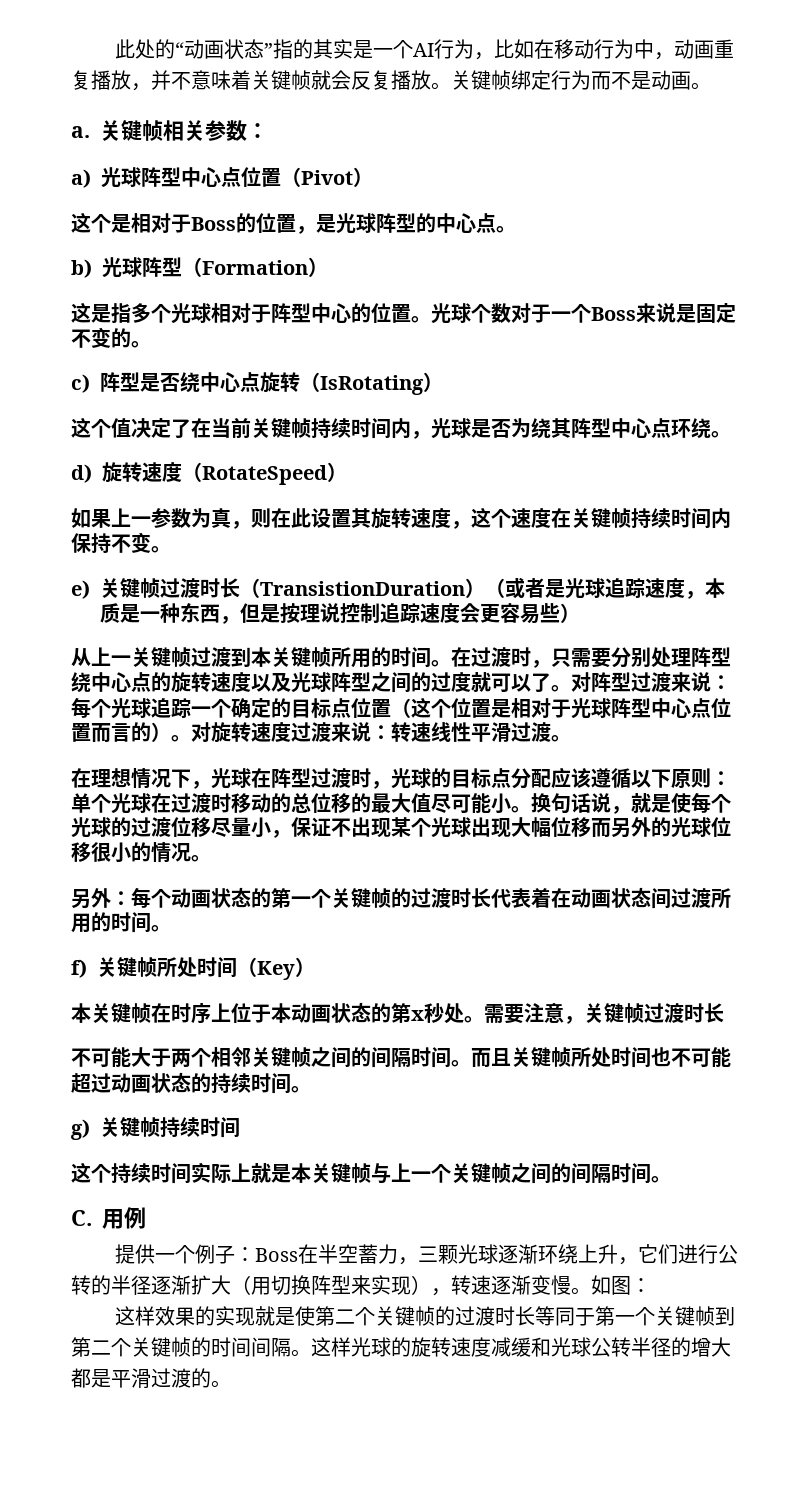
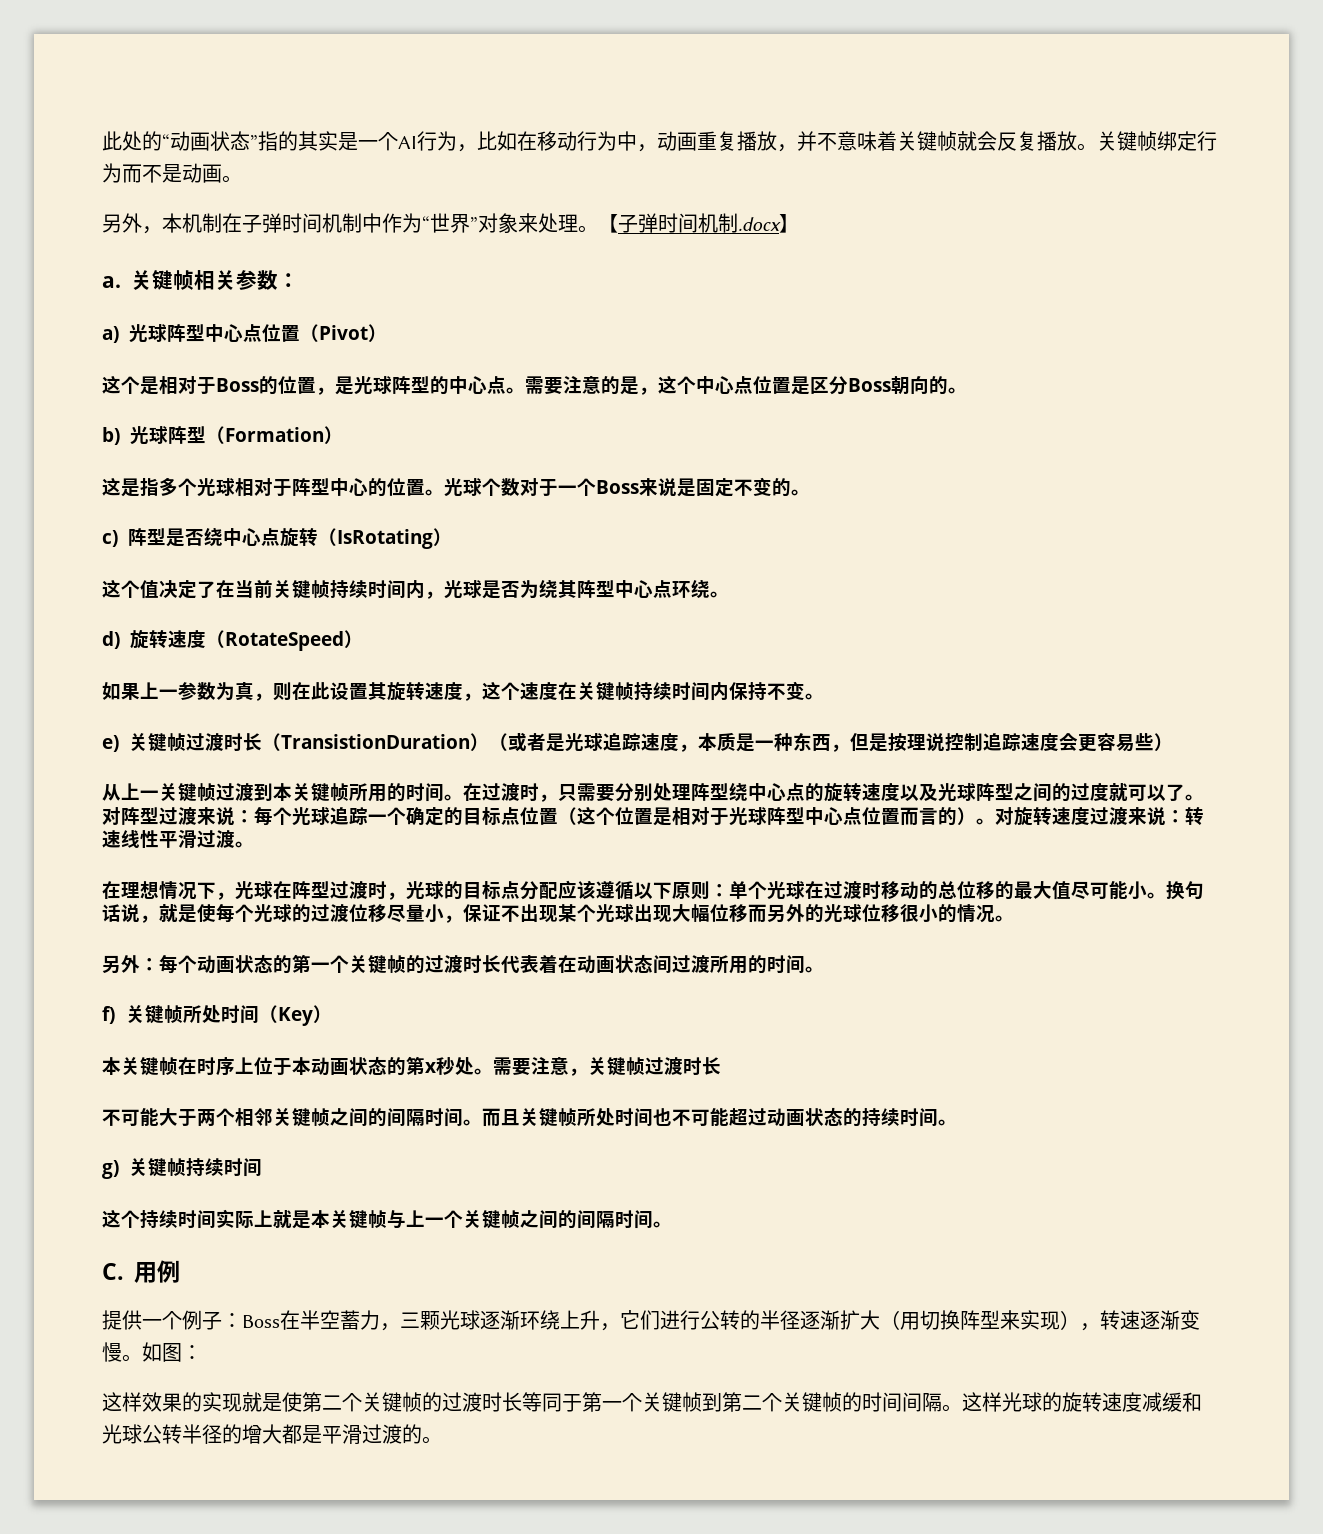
(711, 86) none -> [102,213,799,234] // 另外，本机制在子弹时间机制中作为“世界”对象来处理。【子弹时间机制.docx】
(516, 229) none -> [525,375,967,395] 需要注意的是，这个中心点位置是区分Boss朝向的。

